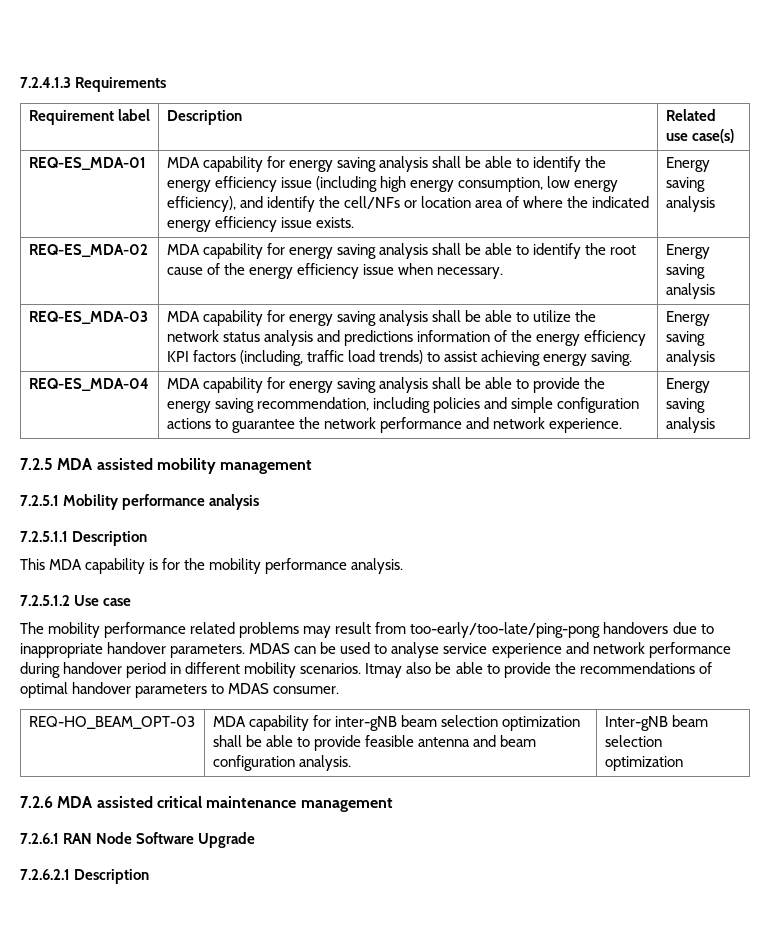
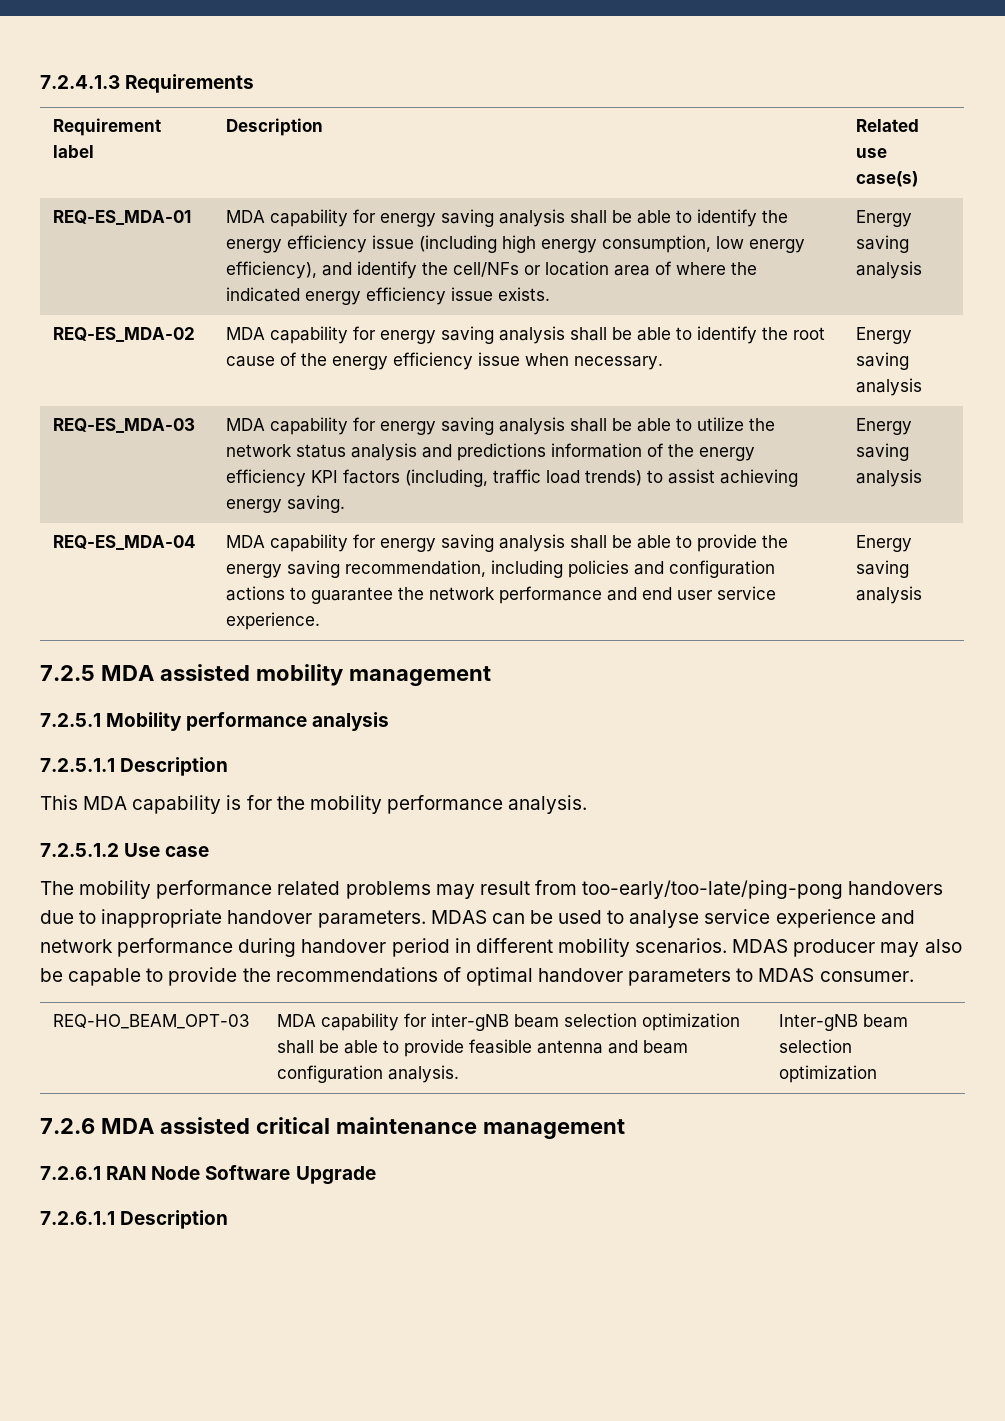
[510,397,553,413] simple -> (665, 568) none
[492,417,545,429] network -> [642,586,777,600] end user service
[365,663,403,678] Itmay -> [732,939,920,957] MDAS producer may
[455,662,483,674] able -> [68,968,142,986] capable
[20,869,70,880] 7.2.6.2.1 -> [40,1211,115,1225] 7.2.6.1.1

